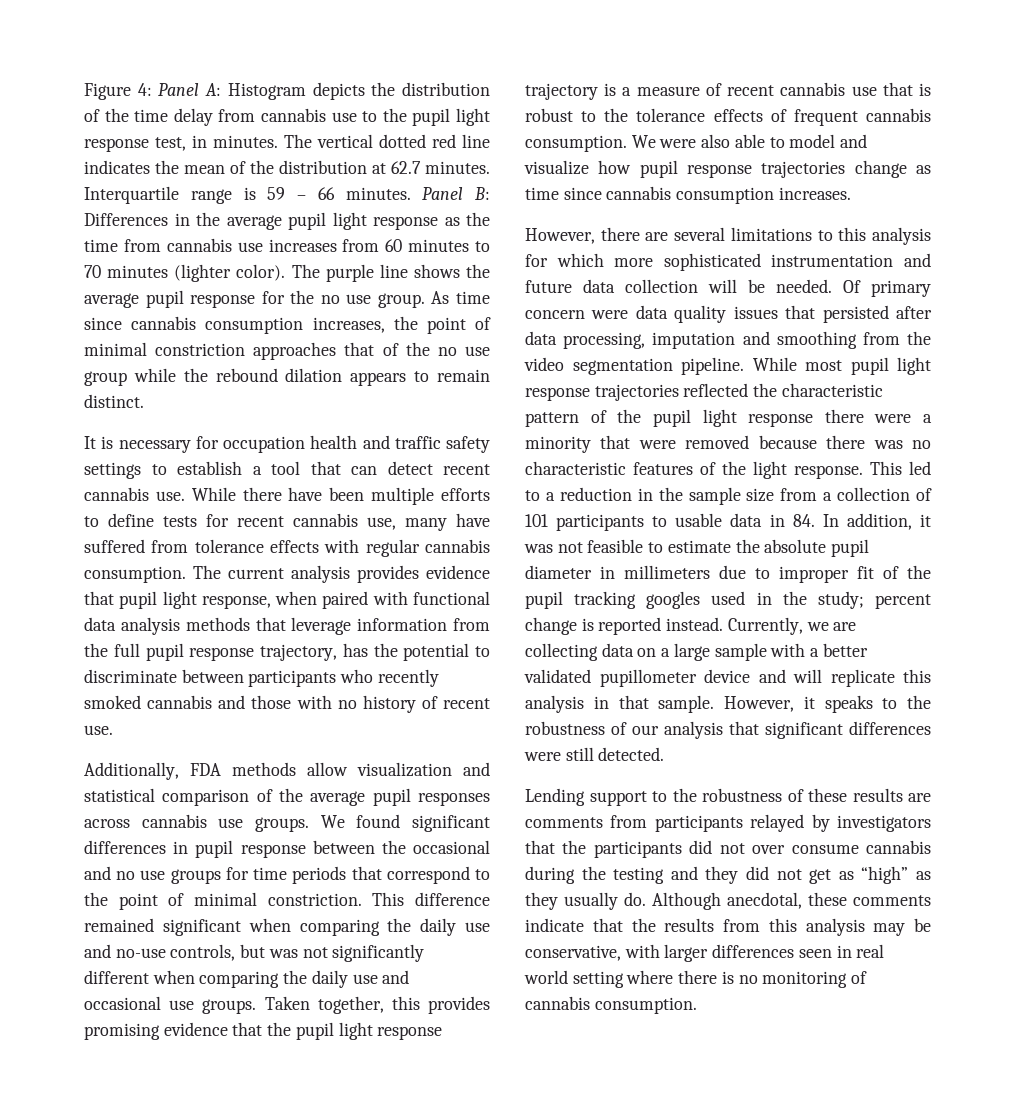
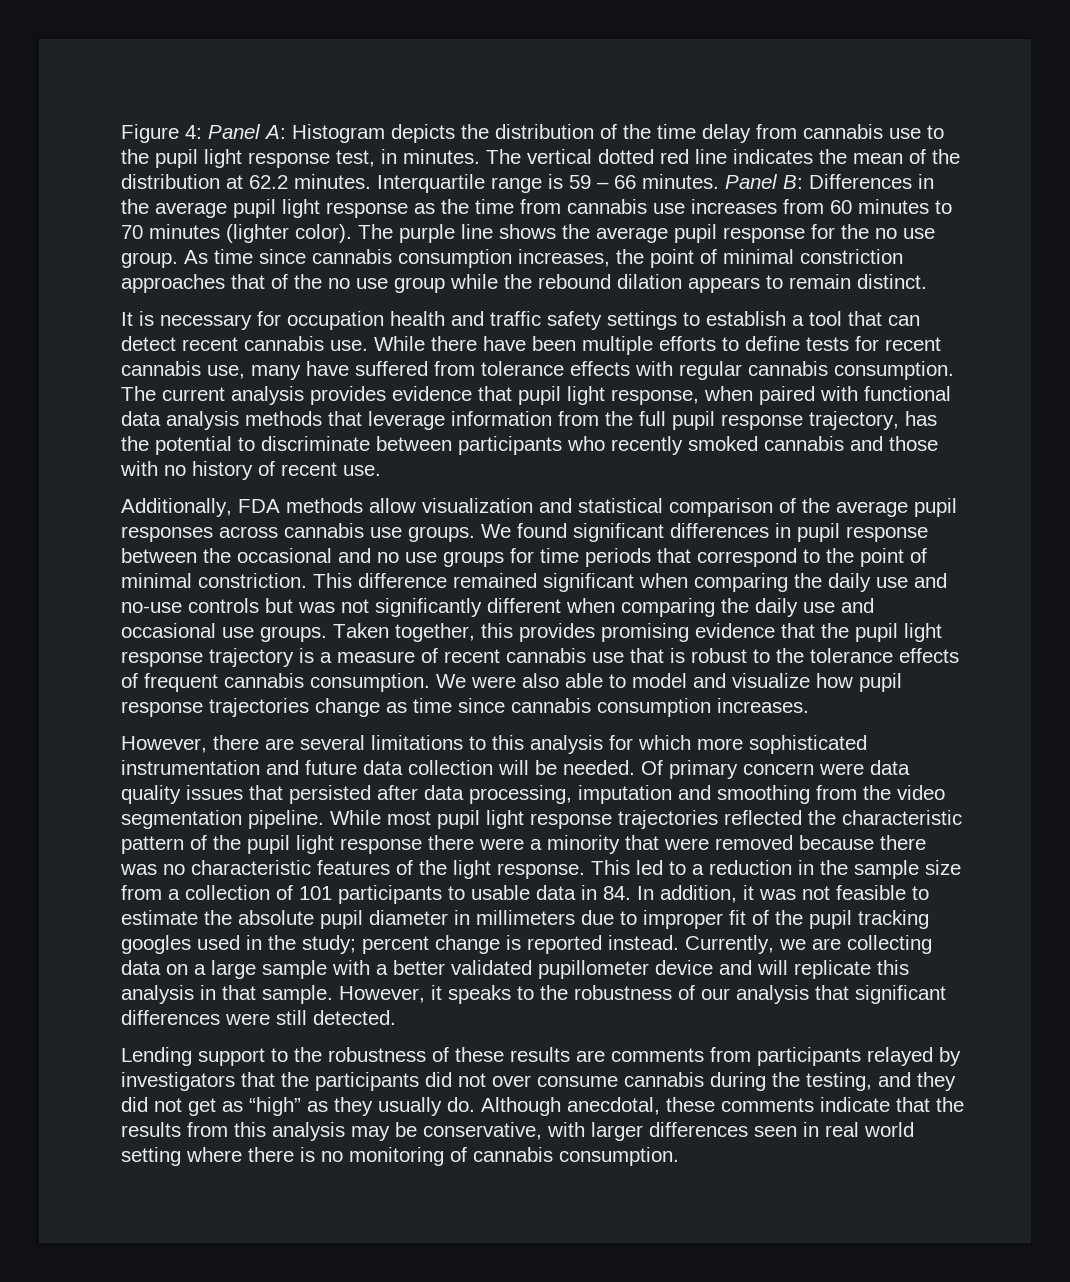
[391,161,421,174] 62.7 -> [249,175,288,189] 62.2
[170,944,236,961] controls, -> [188,598,259,613] controls
[613,867,665,884] testing -> [806,1072,872,1091] testing,

